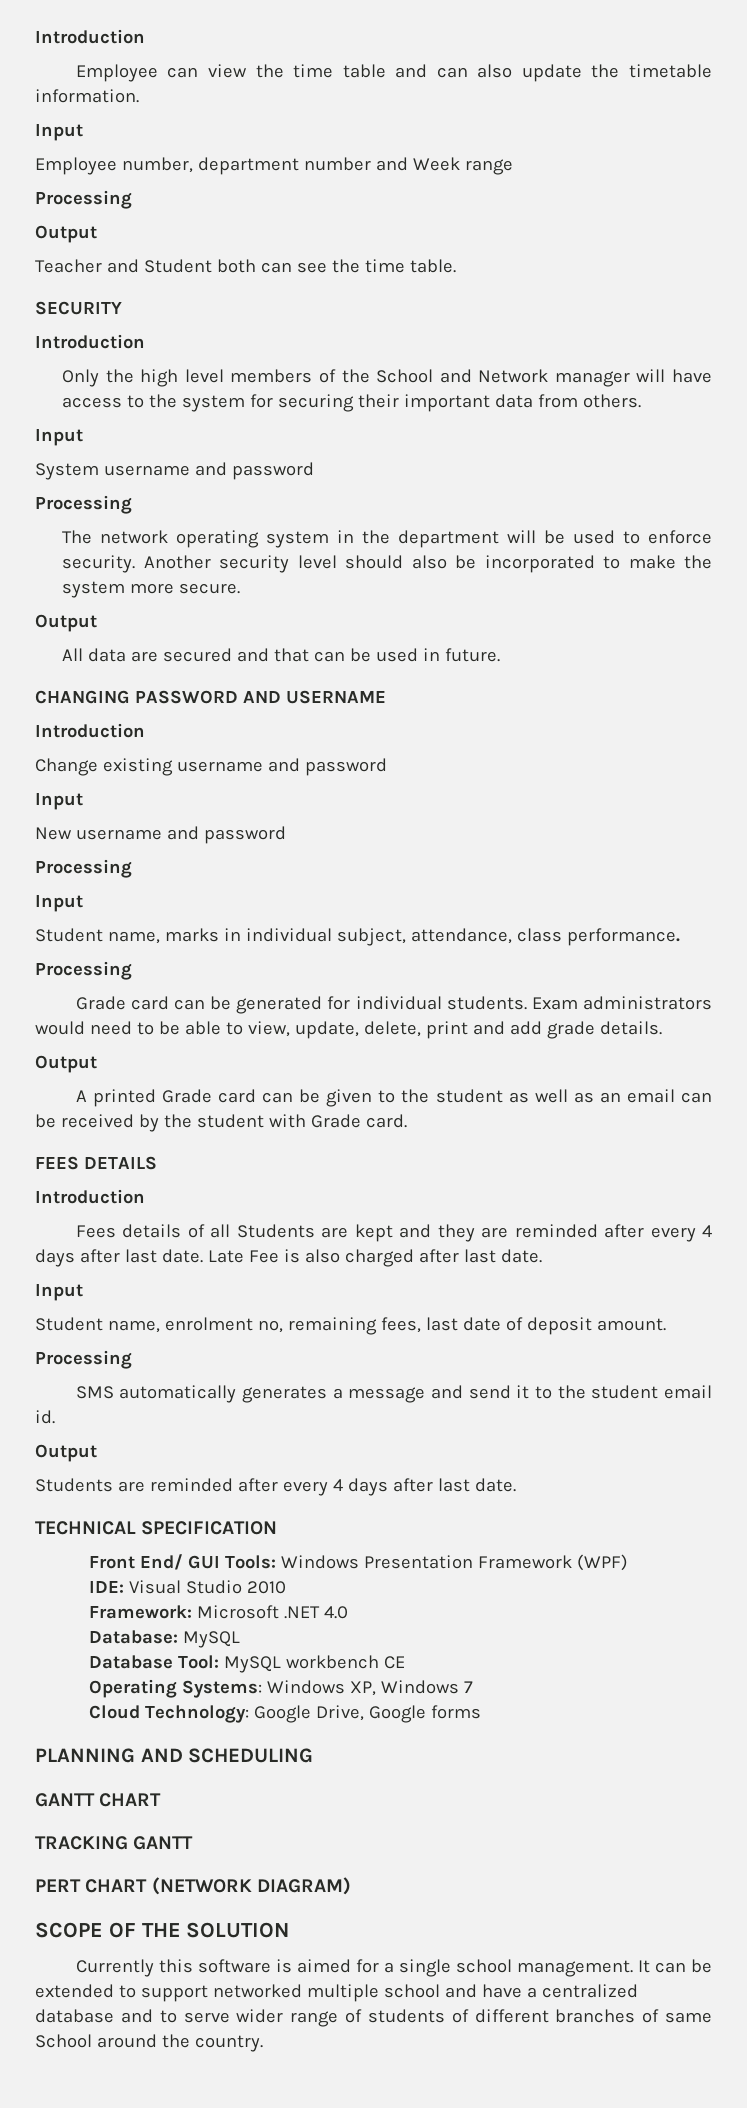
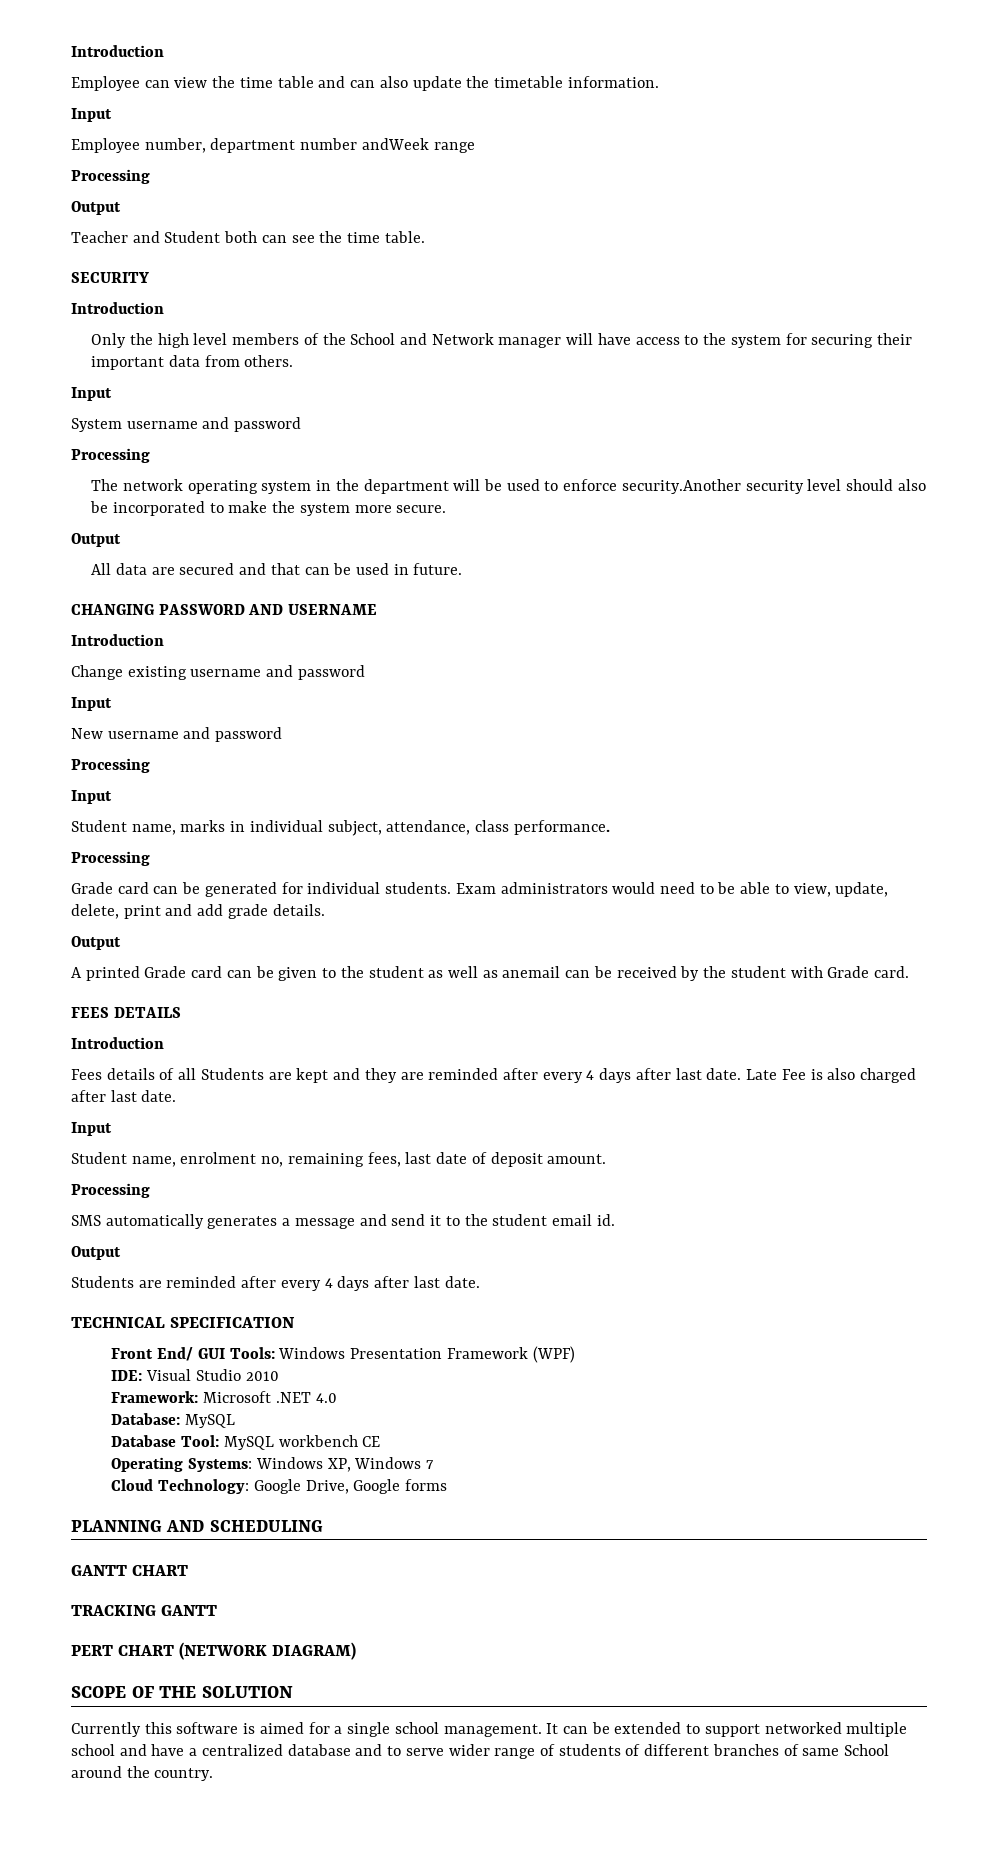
[375,157,460,171] and Week -> [361,138,429,150] andWeek
[62,555,211,573] security. Another -> [621,479,741,494] security.Another
[599,1089,675,1103] an email -> [502,966,561,978] anemail

